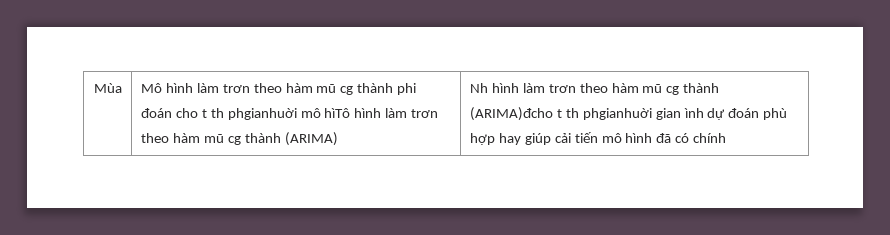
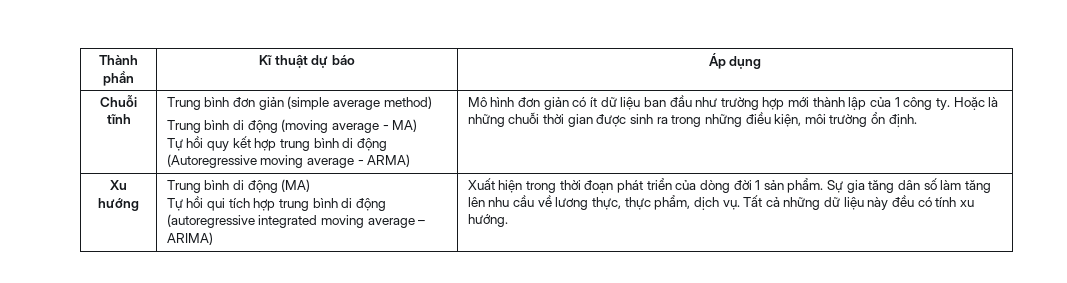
[93,83,122,93] [140,83,417,95] [140,108,439,120] [140,132,338,146] [469,83,720,95] [469,107,788,121] [469,132,727,145] Mùa | Mô hình làm trơn theo hàm mũ cg thành phi đoán cho t th phgianhuời mô hìTô hình làm trơn theo hàm mũ cg thành (ARIMA) | Nh hình làm trơn theo hàm mũ cg thành (ARIMA)đcho t th phgianhuời gian ình dự đoán phù hợp hay giúp cải tiến mô hình đã có chính -> [99,55,138,65] [103,71,134,86] [259,55,355,68] [708,53,762,69] [100,95,137,107] [106,114,131,124] [166,96,432,110] [166,119,418,133] [166,136,387,151] [166,154,411,168] [467,95,999,110] [467,112,917,127] [110,180,127,190] [98,198,139,211] [166,179,311,193] [166,196,386,211] [166,214,426,228] [166,232,213,245] [467,178,991,193] [467,195,974,210] [467,214,508,227] Thành phần | Kĩ thuật dự báo | Áp dụng // Chuỗi tĩnh | Trung bình đơn giản (simple average method) // Trung bình di động (moving average - MA) // Tự hồi quy kết hợp trung bình di động (Autoregressive moving average - ARMA) | Mô hình đơn giản có ít dữ liệu ban đầu như trường hợp mới thành lập của 1 công ty. Hoặc là những chuỗi thời gian được sinh ra trong những điều kiện, môi trường ổn định. // Xu hướng | Trung bình di động (MA) // Tự hồi qui tích hợp trung bình di động (autoregressive integrated moving average – ARIMA) | Xuất hiện trong thời đoạn phát triển của dòng đời 1 sản phẩm. Sự gia tăng dân số làm tăng lên nhu cầu về lương thực, thực phẩm, dịch vụ. Tất cả những dữ liệu này đều có tính xu hướng.

